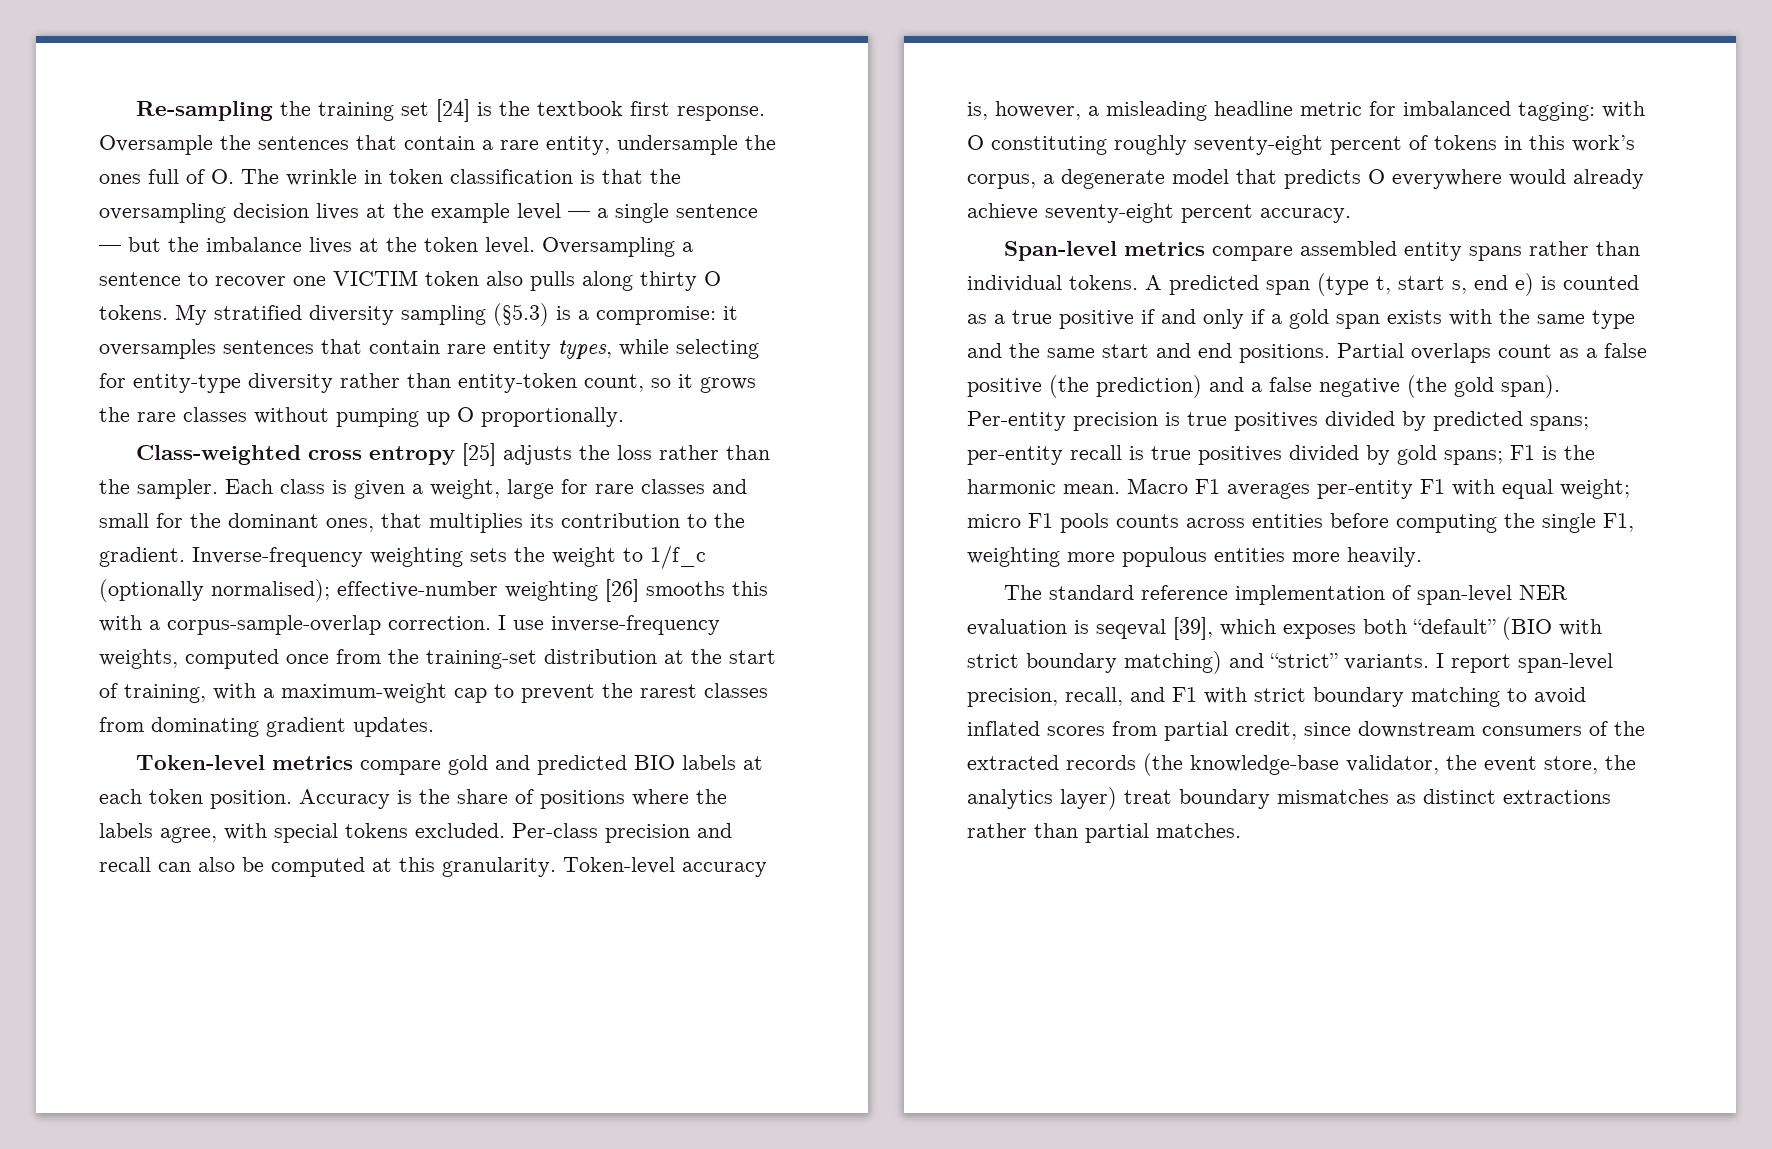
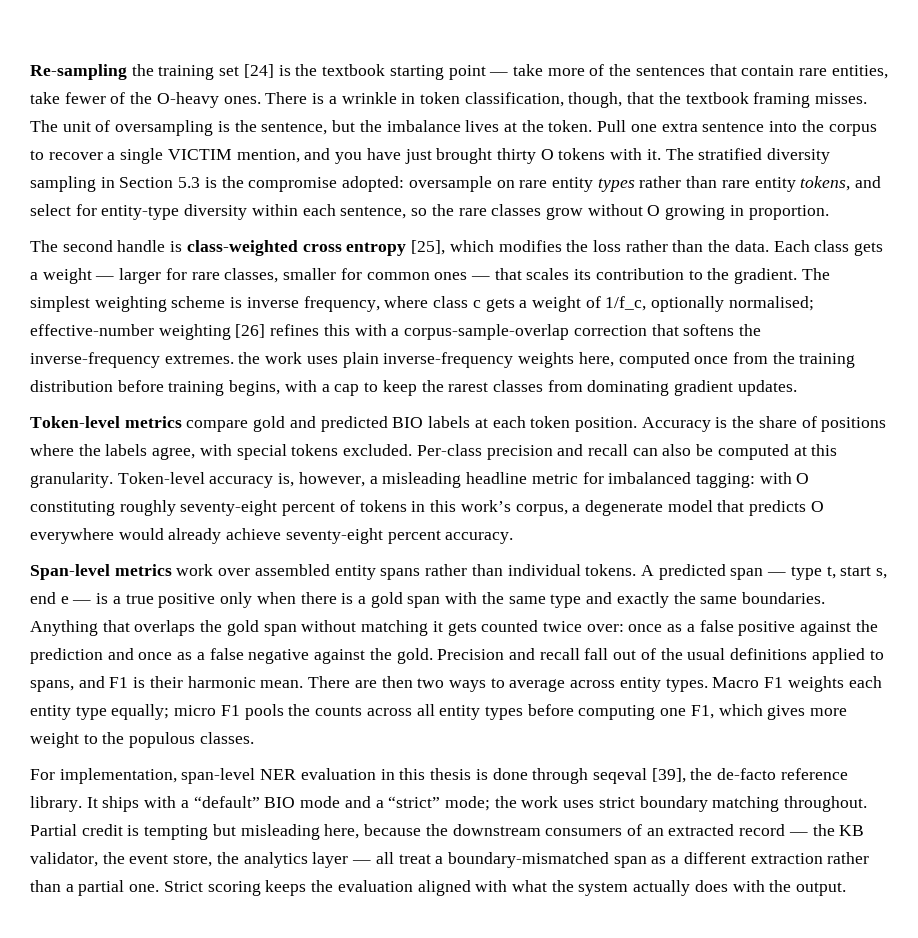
[629,101,765,121] [99,135,776,155] [99,169,681,186] [99,203,758,223] [99,245,121,252] first response. Oversample the sentences that contain a rare entity, undersample the ones full of O. The wrinkle in token classification is that the oversampling decision lives at the example level — a single sentence — -> [389,64,888,80] [30,92,868,108] [30,120,328,136] starting point — take more of the sentences that contain rare entities, take fewer of the O-heavy ones. There is a wrinkle in token classification, though, that the textbook framing misses. The unit of oversampling is the sentence,
[424,237,693,257] [99,270,721,291] [99,303,738,326] [99,339,759,359] [99,373,756,393] [99,407,624,427] [135,443,572,466] token level. Oversampling a sentence to recover one VICTIM token also pulls along thirty O tokens. My stratified diversity sampling (§5.3) is a compromise: it oversamples sentences that contain rare entity types, while selecting for entity-type diversity rather than entity-token count, so it grows the rare classes without pumping up O proportionally. // Class-weighted cross entropy [25] adjusts -> [548,120,877,136] [30,148,831,164] [30,176,882,192] [30,204,829,220] [30,240,562,256] token. Pull one extra sentence into the corpus to recover a single VICTIM mention, and you have just brought thirty O tokens with it. The stratified diversity sampling in Section 5.3 is the compromise adopted: oversample on rare entity types rather than rare entity tokens, and select for entity-type diversity within each sentence, so the rare classes grow without O growing in proportion. // The second handle is class-weighted cross entropy [25], which modifies
[137,479,218,499] sampler. -> [734,240,769,252] data.
[332,479,747,499] [99,513,523,533] is given a weight, large for rare classes and small for the dominant ones, that multiplies -> [854,242,884,256] [30,268,570,284] gets a weight — larger for rare classes, smaller for common ones — that scales
[192,545,706,569] [99,579,330,602] Inverse-frequency weighting sets the weight to 1/f_c (optionally normalised); -> [801,268,830,280] [30,296,814,312] The simplest weighting scheme is inverse frequency, where class c gets a weight of 1/f_c, optionally normalised;
[646,581,725,596] smooths -> [270,324,320,336] refines
[388,615,720,635] [99,649,776,669] [99,683,447,703] correction. I use inverse-frequency weights, computed once from the training-set distribution at the start of training, with a maximum-weight -> [573,324,761,336] [30,352,856,368] [30,380,330,396] correction that softens the inverse-frequency extremes. the work uses plain inverse-frequency weights here, computed once from the training distribution before training begins, with a
[521,684,595,703] prevent -> [382,380,417,396] keep
[1211,246,1293,261] compare -> [176,564,251,576] work over
[1317,273,1369,296] (type -> [767,566,822,580] — type
[1515,273,1639,296] [967,309,1265,329] e) is counted as a true positive if and only if -> [60,592,354,608] e — is a true positive only when there is
[1387,310,1442,324] exists -> (441, 602) none
[1009,343,1647,363] [967,375,1560,398] [967,411,1589,431] [967,445,1503,465] the same start and end positions. Partial overlaps count as a false positive (the prediction) and a false negative (the gold span). Per-entity precision is true positives divided by predicted spans; per-entity recall is true positives divided by gold spans; -> [616,592,825,608] [30,620,878,636] [30,648,884,664] [30,676,105,692] exactly the same boundaries. Anything that overlaps the gold span without matching it gets counted twice over: once as a false positive against the prediction and once as a false negative against the gold. Precision and recall fall out of the usual definitions applied to spans, and
[1564,445,1595,460] the -> [149,676,183,688] their
[1127,478,1630,499] Macro F1 averages per-entity F1 with equal weight; -> [308,676,882,692] [30,704,170,720] There are then two ways to average across entity types. Macro F1 weights each entity type equally;
(1109, 523) none -> [288,704,311,716] the
[1252,513,1634,533] [967,547,1422,567] [1003,585,1568,605] [967,617,1602,640] [967,651,1613,674] [967,687,1586,707] [967,721,1645,741] [967,753,1339,776] entities before computing the single F1, weighting more populous entities more heavily. // The standard reference implementation of span-level NER evaluation is seqeval [39], which exposes both “default” (BIO with strict boundary matching) and “strict” variants. I report span-level precision, recall, and F1 with strict boundary matching to avoid inflated scores from partial credit, since downstream consumers of the extracted records (the knowledge-base -> [416,704,848,720] [30,732,254,748] [30,768,848,784] [30,796,868,812] [30,824,865,840] all entity types before computing one F1, which gives more weight to the populous classes. // For implementation, span-level NER evaluation in this thesis is done through seqeval [39], the de-facto reference library. It ships with a “default” BIO mode and a “strict” mode; the work uses strict boundary matching throughout. Partial credit is tempting but misleading here, because the downstream consumers of an extracted record — the KB
[1060,787,1611,810] [967,823,1241,843] layer) treat boundary mismatches as distinct extractions rather than partial matches. -> [312,852,870,868] [30,880,847,896] layer — all treat a boundary-mismatched span as a different extraction rather than a partial one. Strict scoring keeps the evaluation aligned with what the system actually does with the output.

